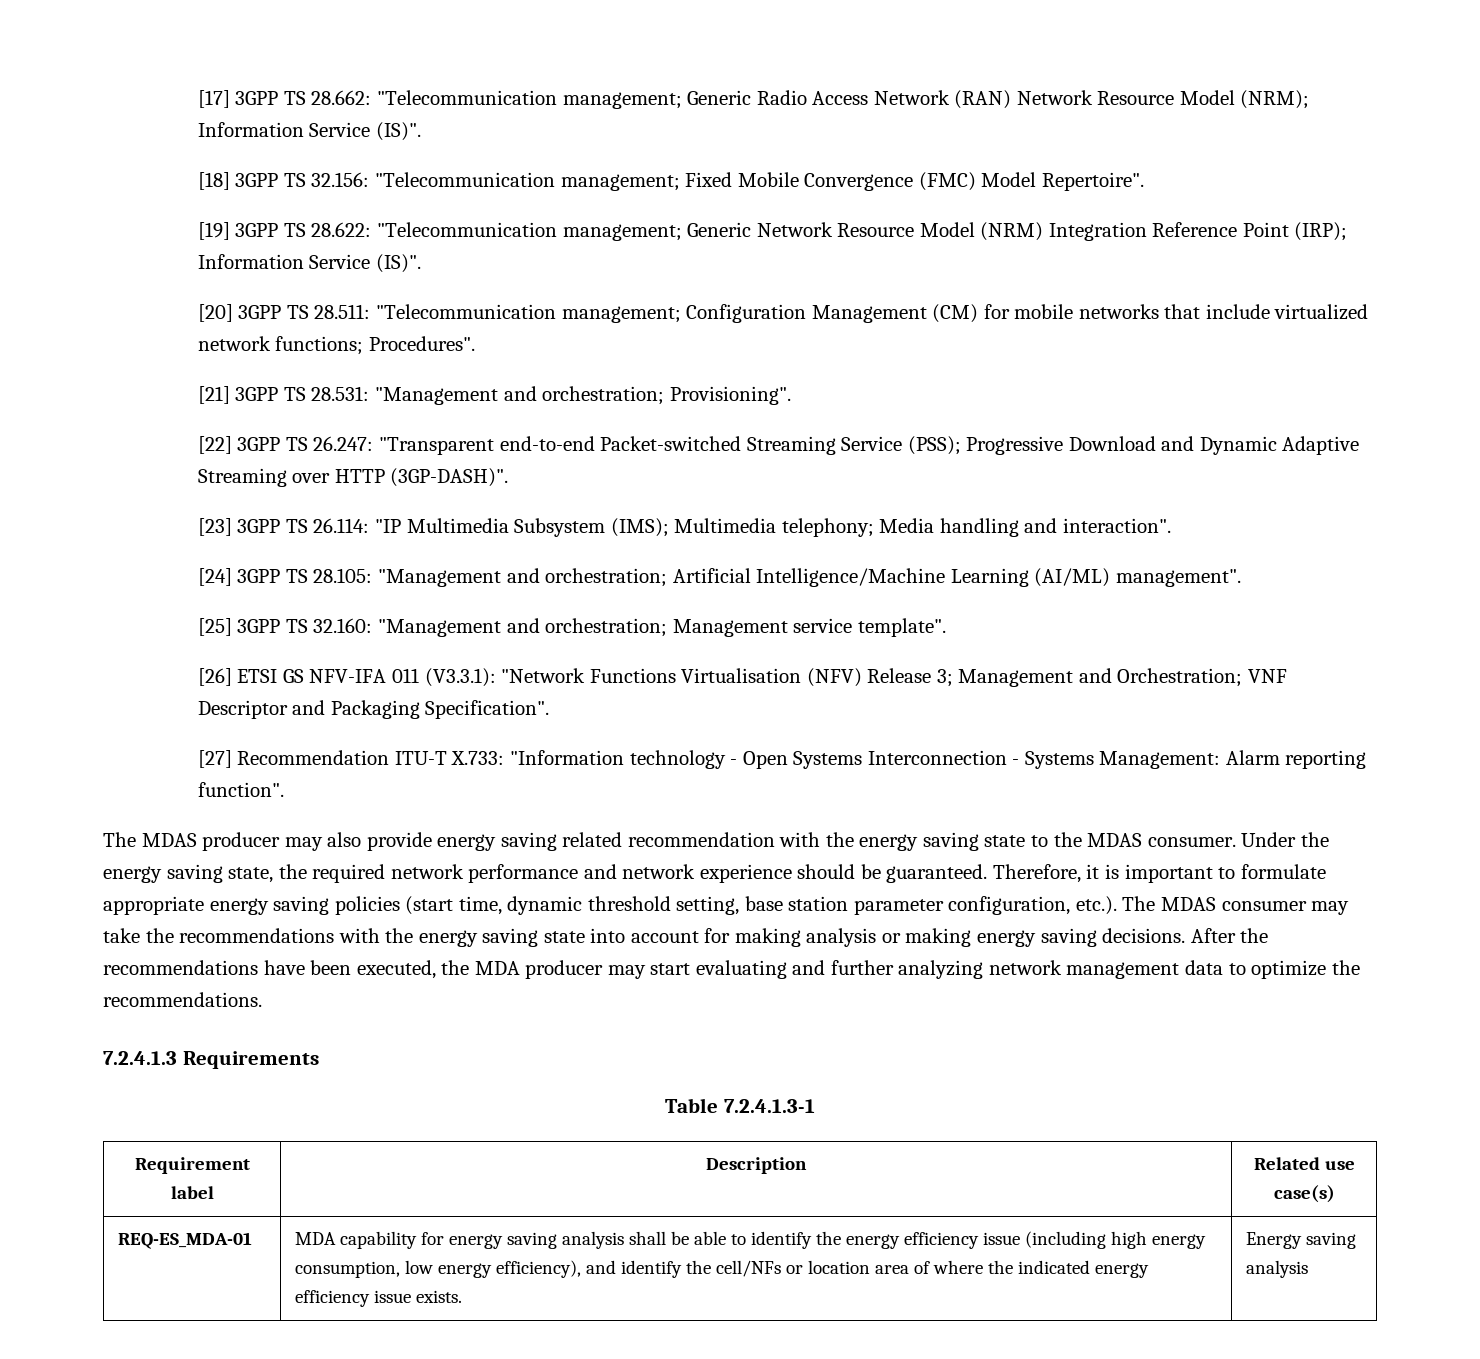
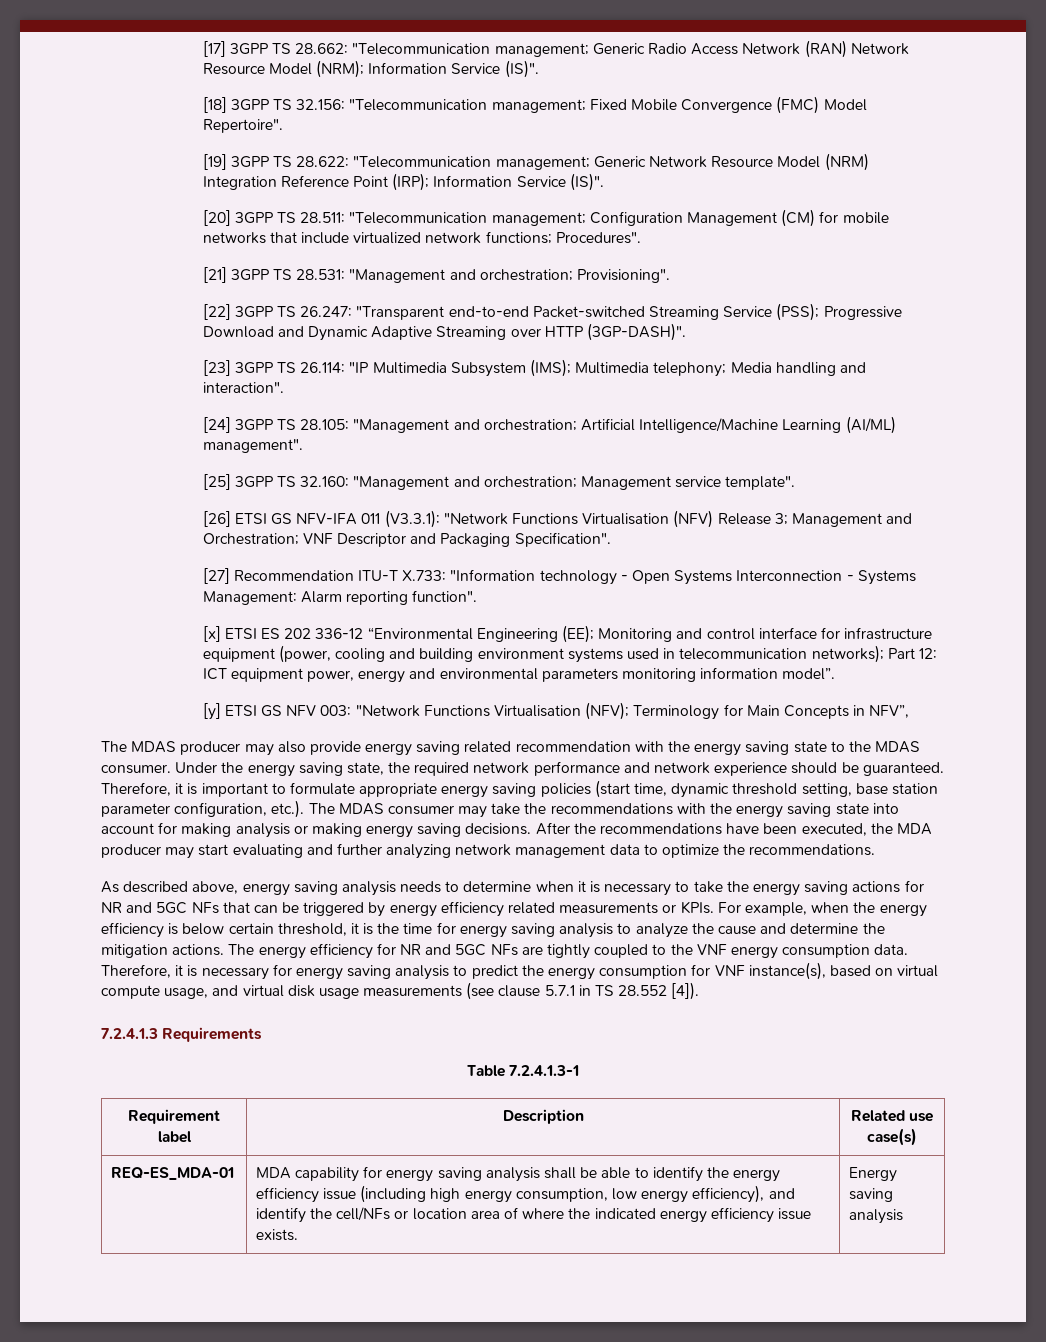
(284, 789) none -> [202,625,933,643] [202,645,937,663] [202,667,836,683] [202,702,910,720] // [x] ETSI ES 202 336-12 “Environmental Engineering (EE); Monitoring and control interface for infrastructure equipment (power, cooling and building environment systems used in telecommunication networks); Part 12: ICT equipment power, energy and environmental parameters monitoring information model”. // [y] ETSI GS NFV 003: "Network Functions Virtualisation (NFV); Terminology for Main Concepts in NFV”,
(262, 999) none -> [101,880,924,896] [101,901,927,917] [101,922,885,938] [101,943,909,959] [101,962,939,980] [101,982,700,1000] // As described above, energy saving analysis needs to determine when it is necessary to take the energy saving actions for NR and 5GC NFs that can be triggered by energy efficiency related measurements or KPIs. For example, when the energy efficiency is below certain threshold, it is the time for energy saving analysis to analyze the cause and determine the mitigation actions. The energy efficiency for NR and 5GC NFs are tightly coupled to the VNF energy consumption data. Therefore, it is necessary for energy saving analysis to predict the energy consumption for VNF instance(s), based on virtual compute usage, and virtual disk usage measurements (see clause 5.7.1 in TS 28.552 [4]).

